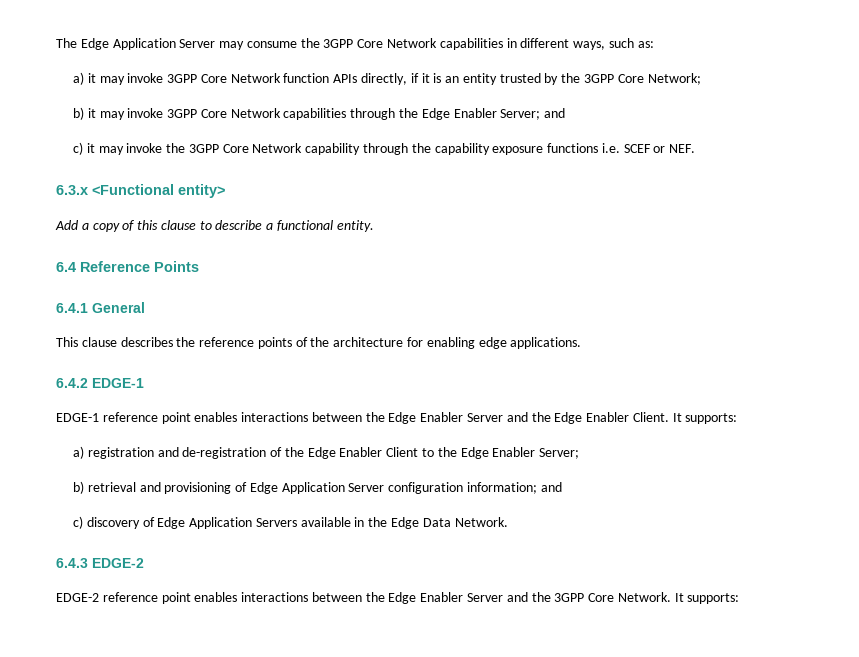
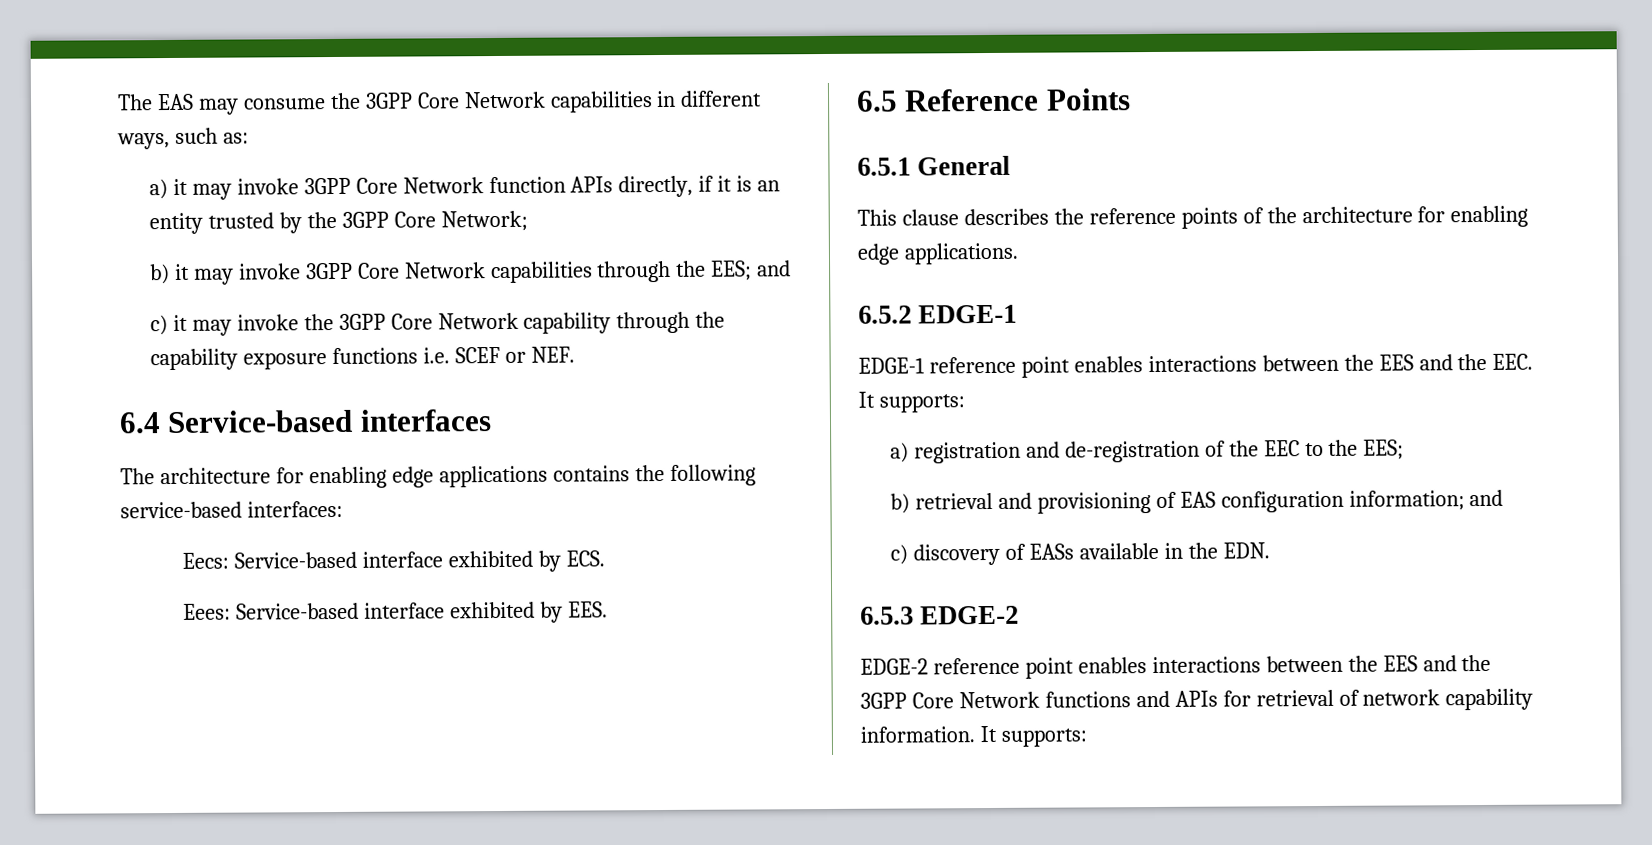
[56,38,216,50] The Edge Application Server -> [117,93,194,111] The EAS
[421,108,541,120] Edge Enabler Server; -> [711,260,753,281] EES;
[56,184,225,198] [55,220,374,232] [56,262,76,272] 6.3.x <Functional entity> // Add a copy of this clause to describe a functional entity. // 6.4 -> [119,409,492,434] [120,464,756,489] [120,500,343,519] [181,550,605,572] [182,601,608,623] [856,90,898,112] 6.4 Service-based interfaces // The architecture for enabling edge applications contains the following service-based interfaces: // Eecs: Service-based interface exhibited by ECS. // Eees: Service-based interface exhibited by EES. // 6.5
[56,303,88,313] 6.4.1 -> [857,157,911,176] 6.5.1
[56,378,88,388] 6.4.2 -> [858,305,912,324] 6.5.2
[388,412,669,424] Edge Enabler Server and the Edge Enabler Client. -> [1378,353,1534,371] EES and the EEC.
[307,447,580,459] Edge Enabler Client to the Edge Enabler Server; -> [1263,439,1405,460] EEC to the EES;
[249,482,385,494] Edge Application Server -> [1179,491,1216,508] EAS
[157,517,508,529] [56,558,88,568] Edge Application Servers available in the Edge Data Network. // 6.4.3 -> [1028,542,1270,560] [860,606,914,625] EASs available in the EDN. // 6.5.3
[388,592,504,604] Edge Enabler Server -> [1382,655,1418,672] EES
[617,592,671,602] Network. -> [958,688,1534,711] [860,726,975,743] Network functions and APIs for retrieval of network capability information.

